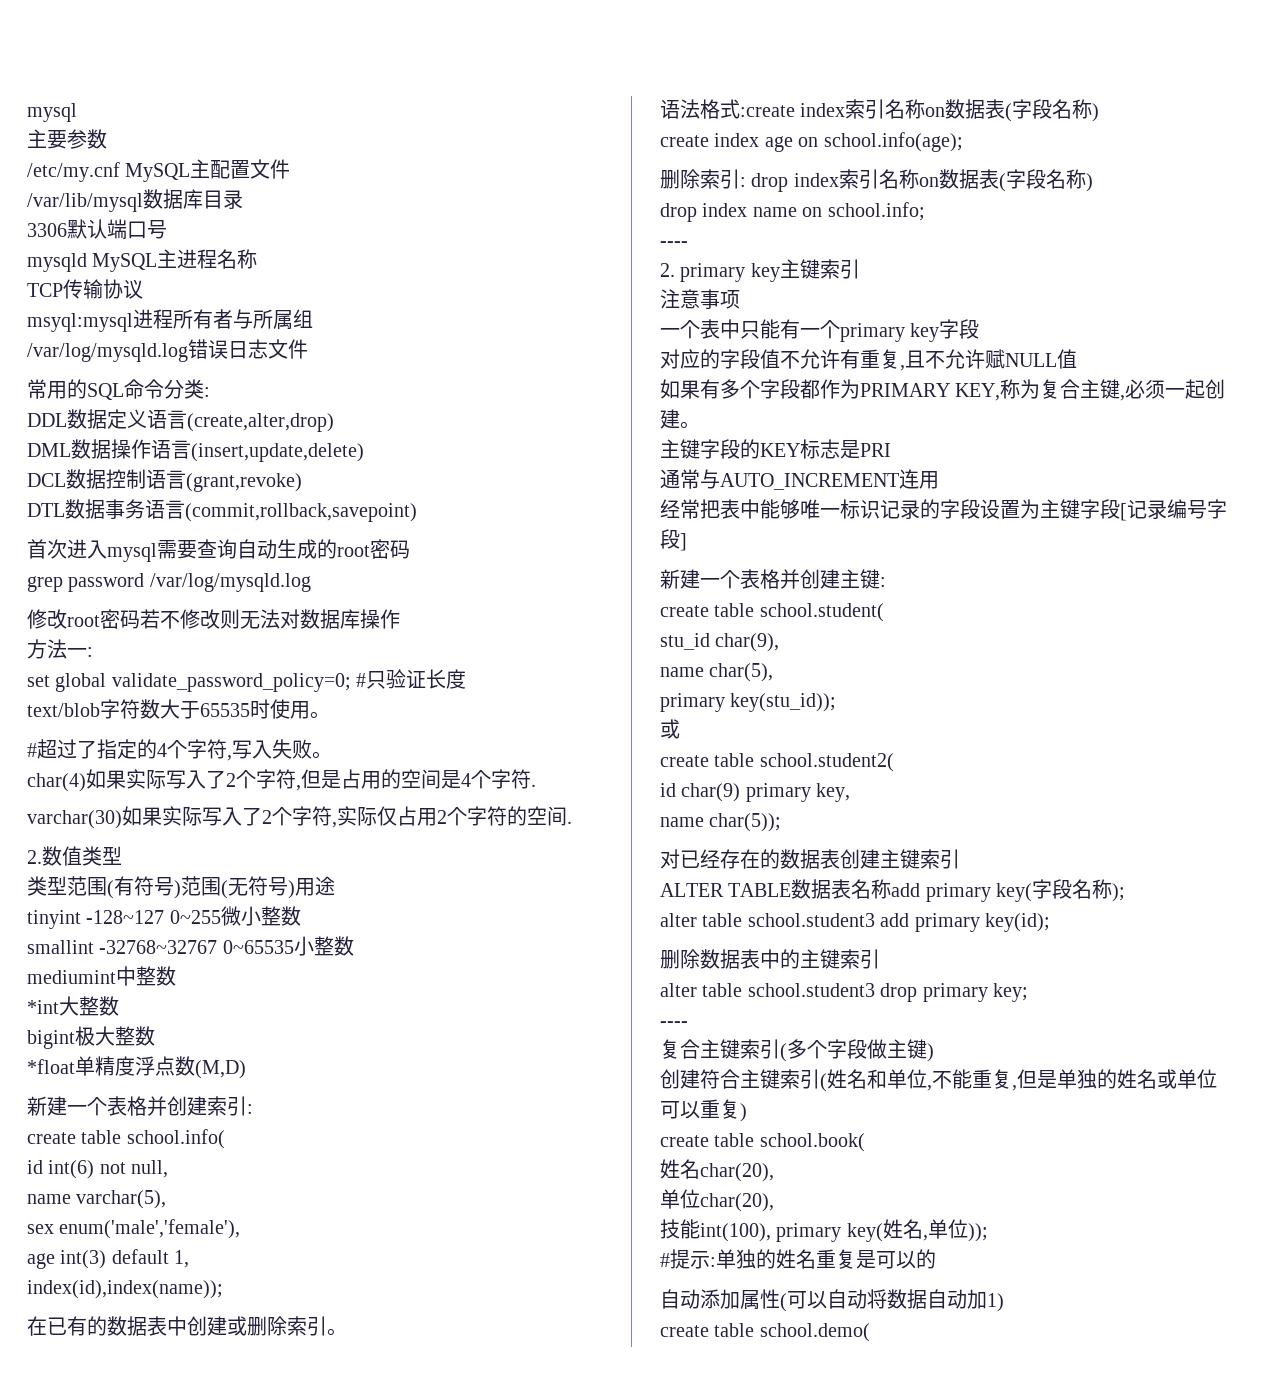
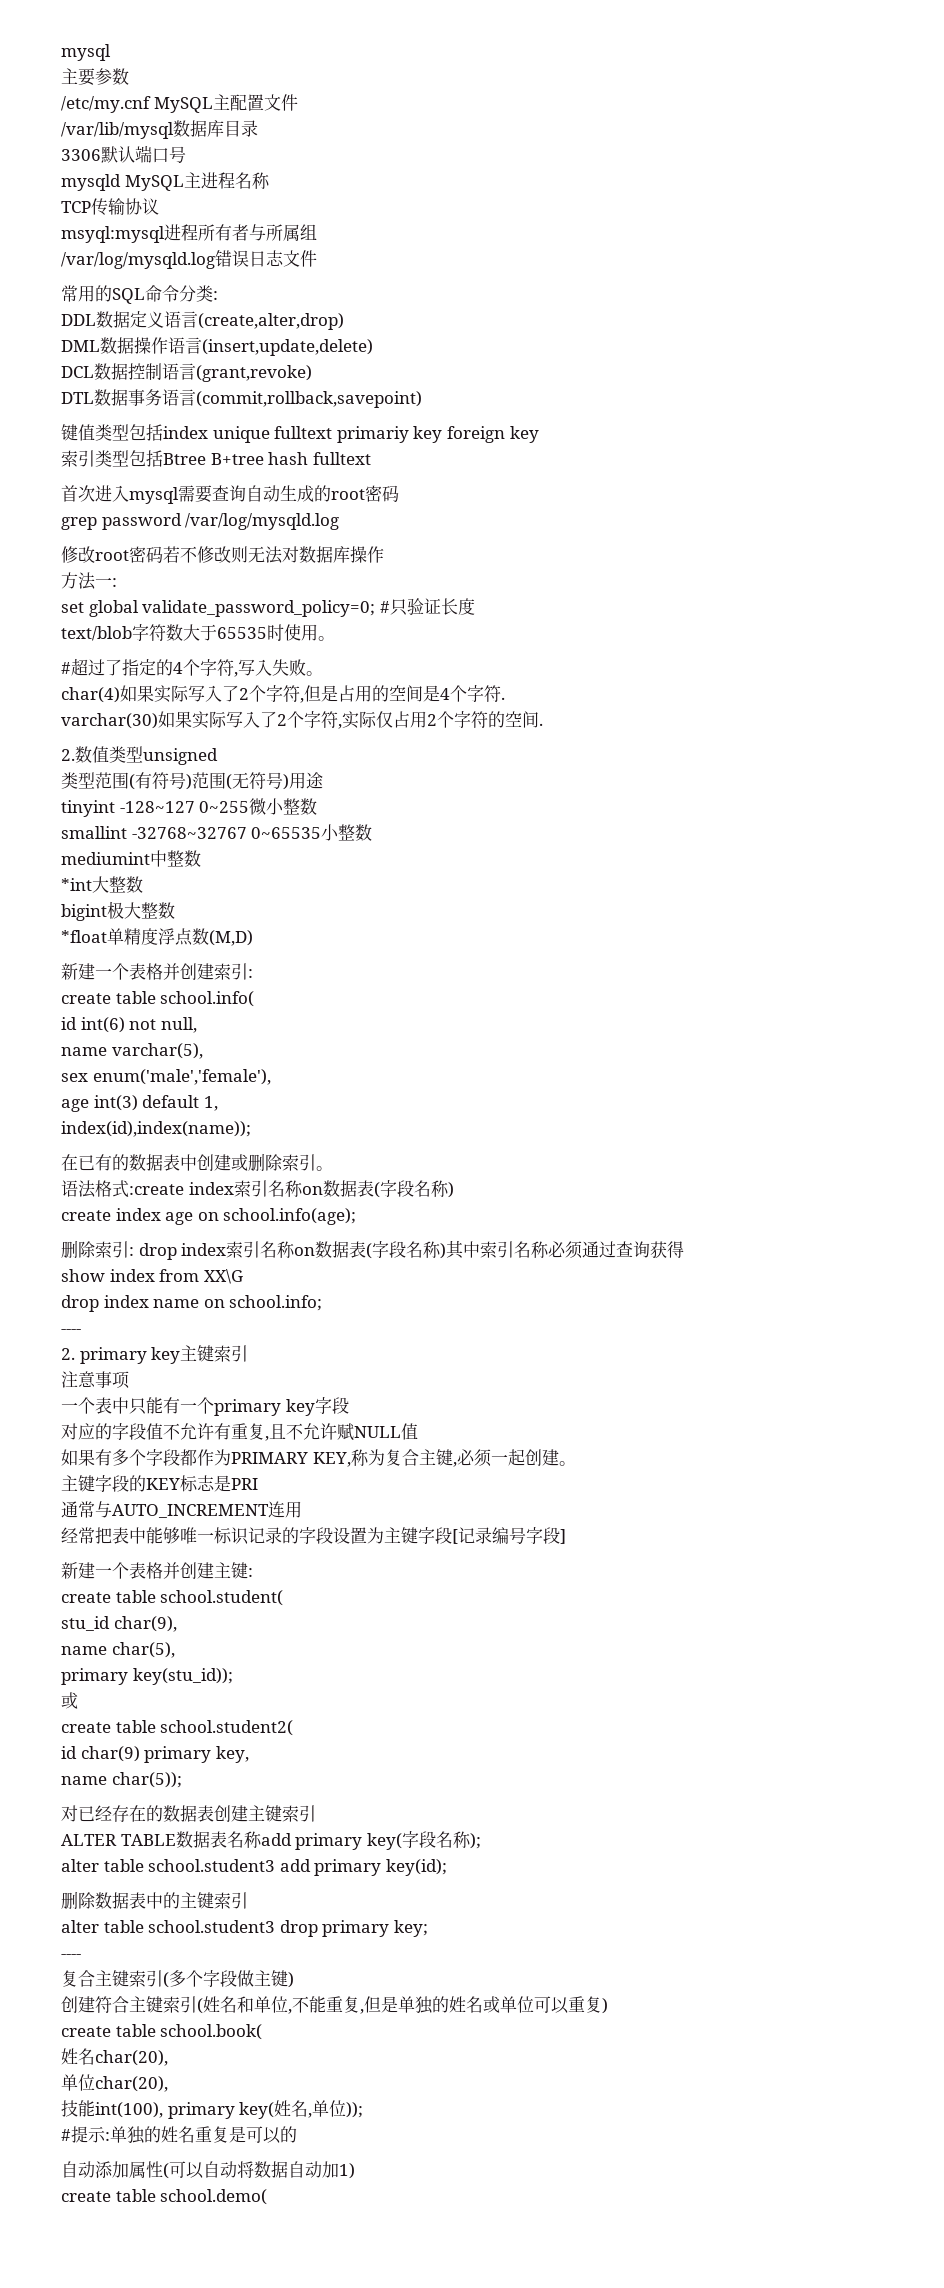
(417, 512) none -> [61,424,539,443] [61,450,371,467] // 键值类型包括index unique fulltext primariy key foreign key // 索引类型包括Btree B+tree hash fulltext
(122, 855) none -> [143,748,218,765] unsigned
(1093, 182) none -> [446,1240,685,1259] [61,1269,243,1284] 其中索引名称必须通过查询获得 // show index from XX\G

